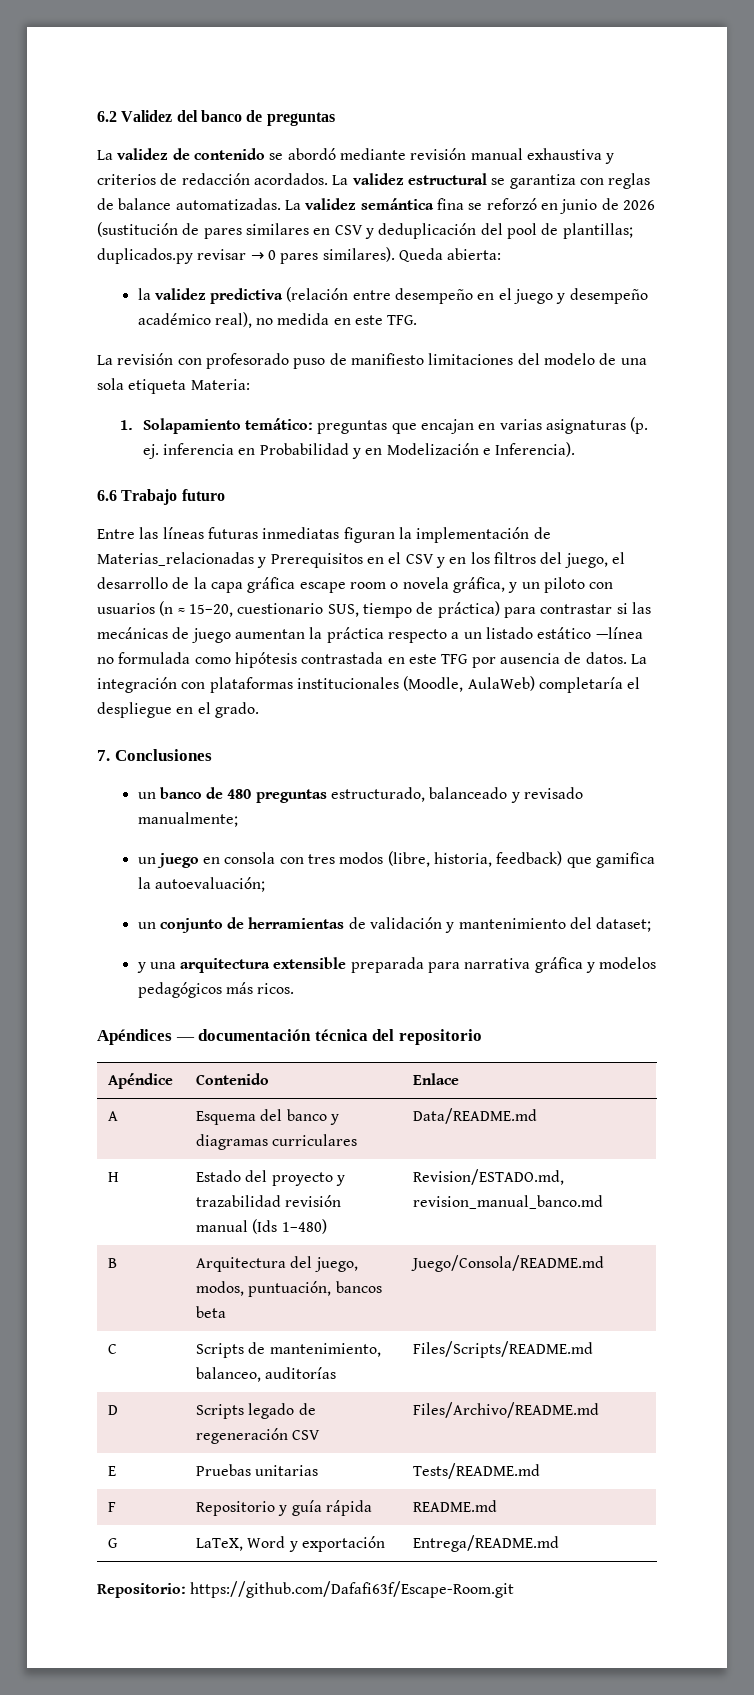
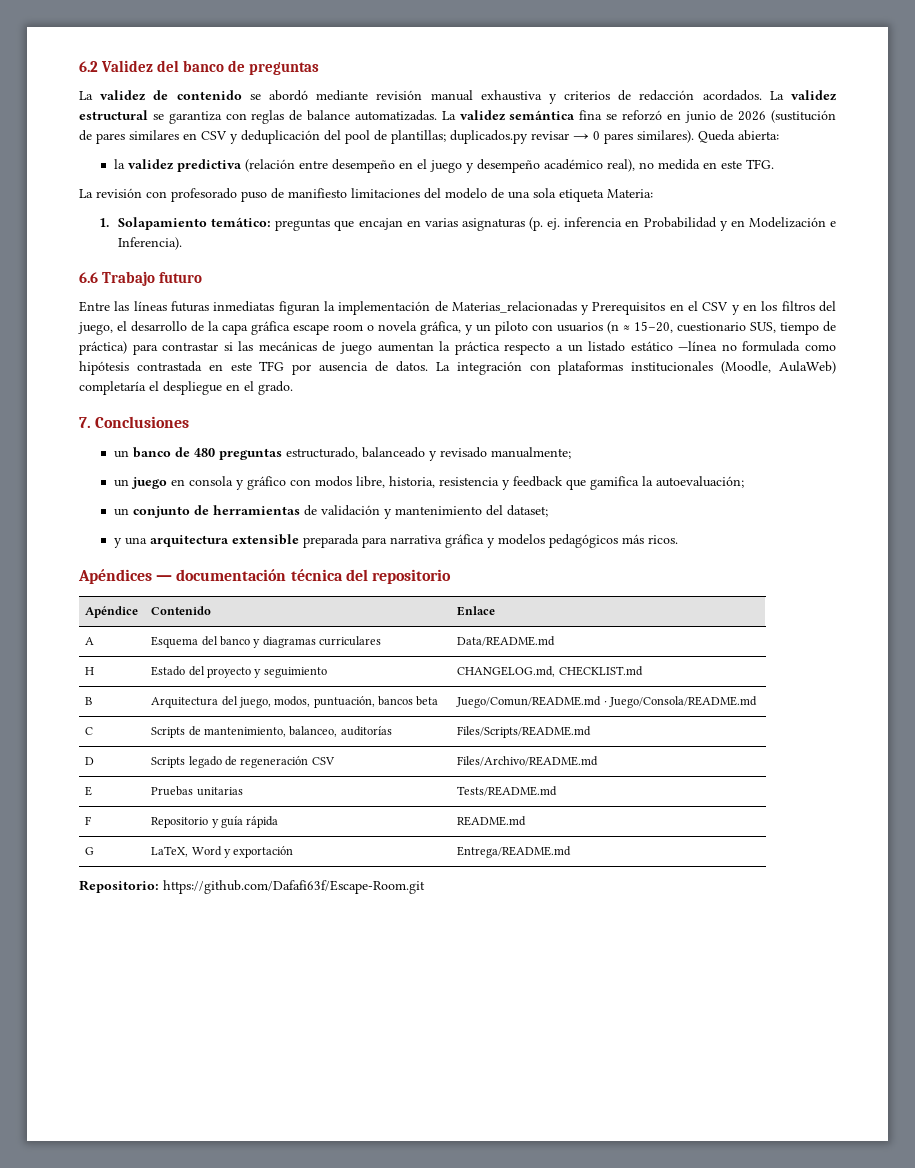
[279,851,563,867] con tres modos (libre, historia, feedback) -> [235,476,563,490] y gráfico con modos libre, historia, resistencia y feedback
[196,1195,342,1207] [196,1219,327,1234] [413,1169,565,1185] [413,1195,604,1209] trazabilidad revisión manual (Ids 1–480) | Revision/ESTADO.md, revision_manual_banco.md -> [263,667,327,678] [457,666,643,677] seguimiento | CHANGELOG.md, CHECKLIST.md
(227, 1312) none -> [456,696,607,708] Juego/Comun/README.md ·

